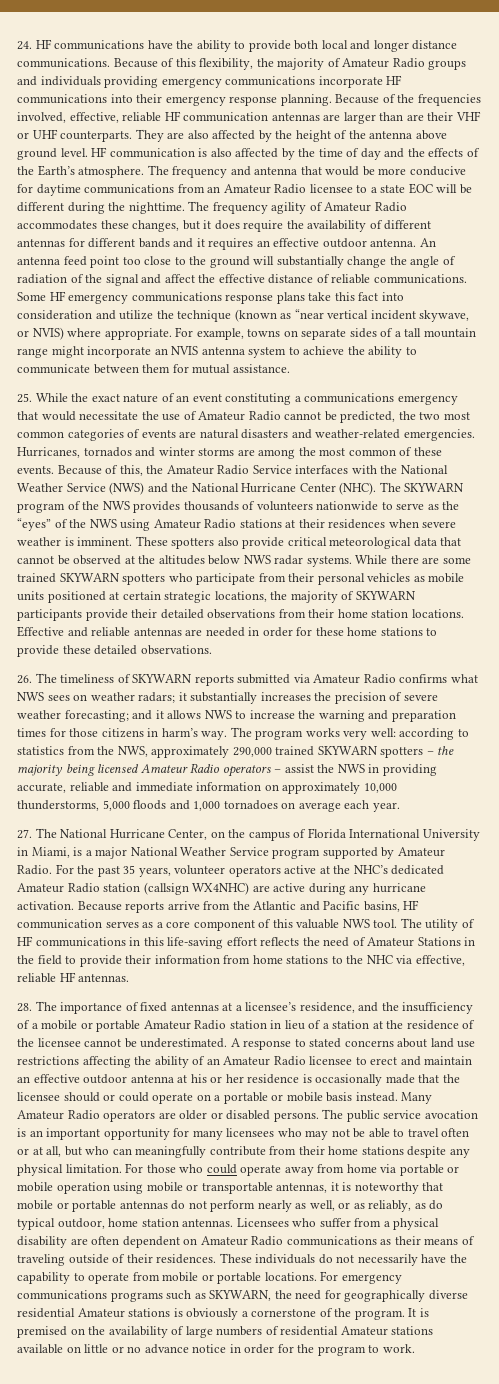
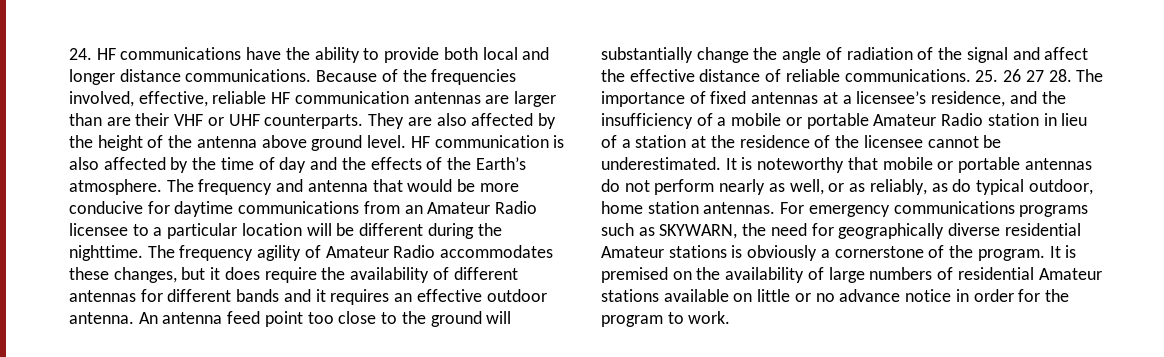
[175,58,467,70] [17,75,403,88] [17,94,396,106] this flexibility, the majority of Amateur Radio groups and individuals providing emergency communications incorporate HF communications into their emergency response planning. Because of -> (398, 75) none
[380,183,433,194] state EOC -> [167,223,302,239] particular location
[17,291,404,304] [17,309,470,322] [17,327,476,340] [17,346,417,358] [17,364,290,374] [17,393,458,405] [17,411,470,423] [17,429,475,441] [17,447,442,459] [17,465,448,476] [17,482,465,495] [17,501,460,513] [17,518,457,531] [17,536,462,549] [17,555,471,567] [17,573,465,585] [17,591,416,603] [17,609,464,621] [17,626,438,637] [17,645,212,657] [17,673,478,686] [17,692,438,704] [17,710,456,722] [17,727,469,740] [17,746,455,758] [17,763,437,777] [17,782,397,794] [17,800,400,812] [17,828,480,841] [17,847,445,859] [17,864,445,877] [17,882,426,895] [17,900,420,913] [17,918,475,931] [17,936,476,949] [17,955,465,967] [17,972,130,983] Some HF emergency communications response plans take this fact into consideration and utilize the technique (known as “near vertical incident skywave, or NVIS) where appropriate. For example, towns on separate sides of a tall mountain range might incorporate an NVIS antenna system to achieve the ability to communicate between them for mutual assistance. // 25. While the exact nature of an event constituting a communications emergency that would necessitate the use of Amateur Radio cannot be predicted, the two most common categories of events are natural disasters and weather-related emergencies. Hurricanes, tornados and winter storms are among the most common of these events. Because of this, the Amateur Radio Service interfaces with the National Weather Service (NWS) and the National Hurricane Center (NHC). The SKYWARN program of the NWS provides thousands of volunteers nationwide to serve as the “eyes” of the NWS using Amateur Radio stations at their residences when severe weather is imminent. These spotters also provide critical meteorological data that cannot be observed at the altitudes below NWS radar systems. While there are some trained SKYWARN spotters who participate from their personal vehicles as mobile units positioned at certain strategic locations, the majority of SKYWARN participants provide their detailed observations from their home station locations. Effective and reliable antennas are needed in order for these home stations to provide these detailed observations. // 26. The timeliness of SKYWARN reports submitted via Amateur Radio confirms what NWS sees on weather radars; it substantially increases the precision of severe weather forecasting; and it allows NWS to increase the warning and preparation times for those citizens in harm’s way. The program works very well: according to statistics from the NWS, approximately 290,000 trained SKYWARN spotters – the majority being licensed Amateur Radio operators – assist the NWS in providing accurate, reliable and immediate information on approximately 10,000 thunderstorms, 5,000 floods and 1,000 tornadoes on average each year. // 27. The National Hurricane Center, on the campus of Florida International University in Miami, is a major National Weather Service program supported by Amateur Radio. For the past 35 years, volunteer operators active at the NHC’s dedicated Amateur Radio station (callsign WX4NHC) are active during any hurricane activation. Because reports arrive from the Atlantic and Pacific basins, HF communication serves as a core component of this valuable NWS tool. The utility of HF communications in this life-saving effort reflects the need of Amateur Stations in the field to provide their information from home stations to the NHC via effective, reliable HF antennas. // -> [975,69,1044,82] 25. 26 27
[230,1038,476,1050] [17,1056,473,1068] [17,1074,460,1086] [17,1092,433,1104] [17,1109,478,1122] [17,1128,470,1140] [17,1146,470,1158] [17,1163,460,1176] [17,1182,339,1194] A response to stated concerns about land use restrictions affecting the ability of an Amateur Radio licensee to erect and maintain an effective outdoor antenna at his or her residence is occasionally made that the licensee should or could operate on a portable or mobile basis instead. Many Amateur Radio operators are older or disabled persons. The public service avocation is an important opportunity for many licensees who may not be able to travel often or at all, but who can meaningfully contribute from their home stations despite any physical limitation. For those who could operate away from home via portable or mobile operation using mobile or transportable antennas, it -> [725,158,737,170] It
[236,1218,440,1230] [17,1236,475,1248] [17,1253,467,1266] [17,1272,317,1284] Licensees who suffer from a physical disability are often dependent on Amateur Radio communications as their means of traveling outside of their residences. These individuals do not necessarily have the capability to operate from mobile or portable locations. -> (776, 208) none

